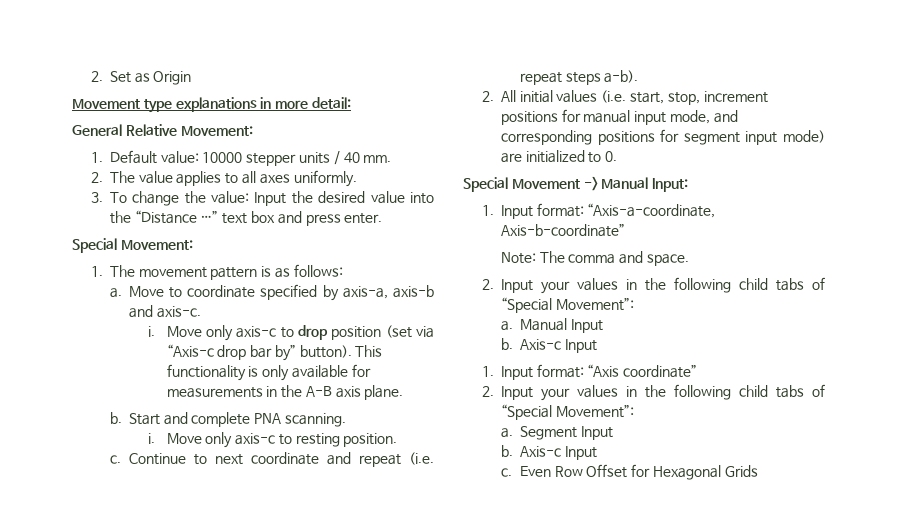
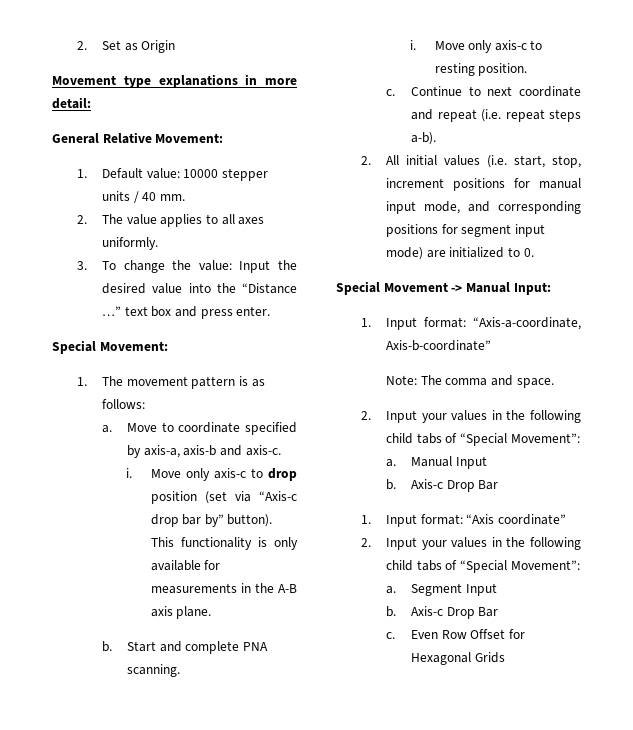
[564,339,597,353] Input -> [446,480,499,492] Drop Bar
[564,446,597,460] Input -> [446,607,499,619] Drop Bar

